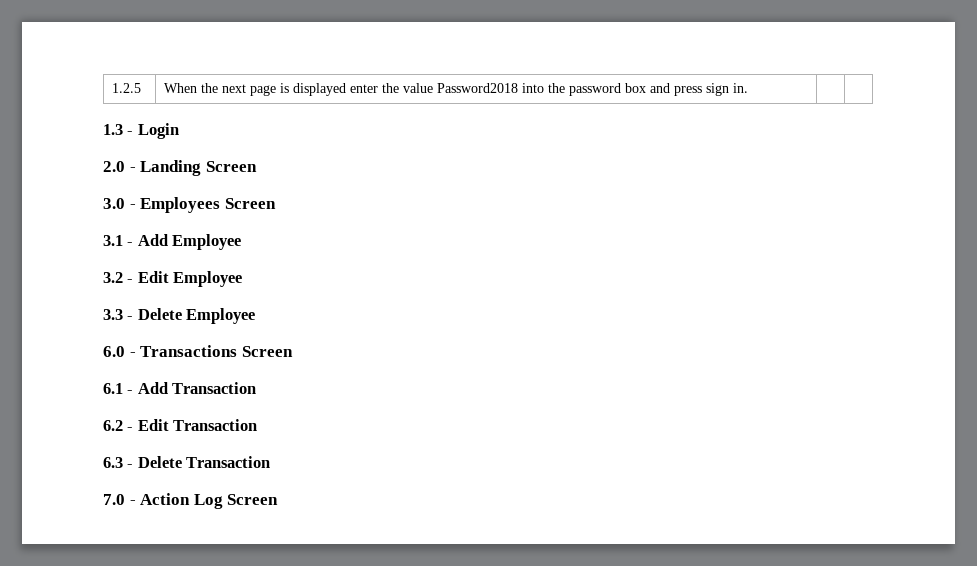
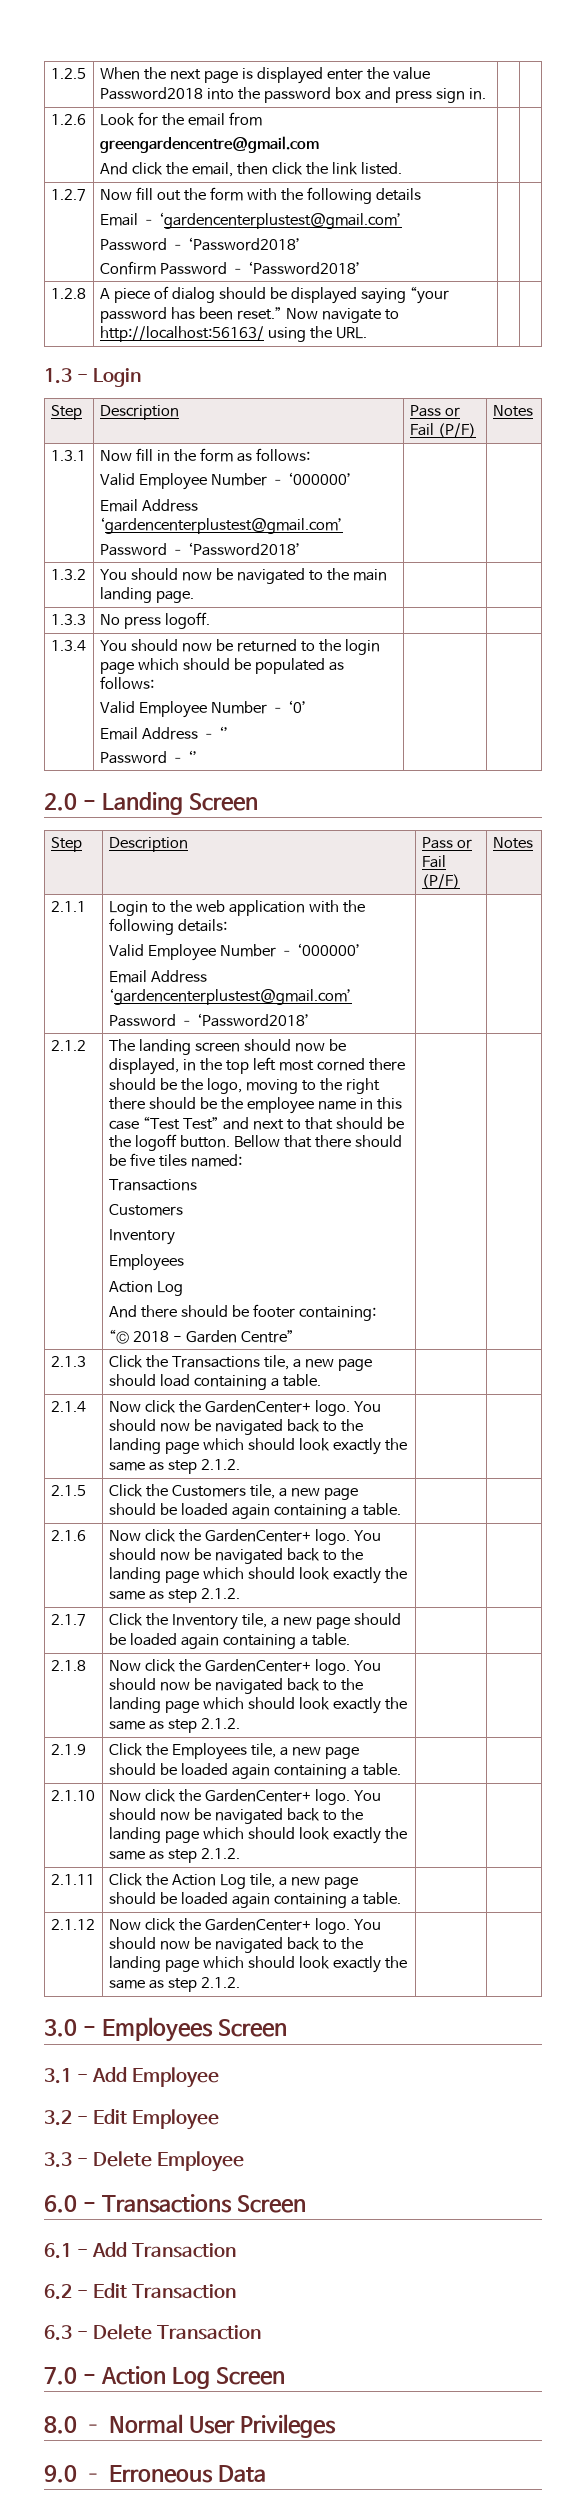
[103,123,179,139] [103,160,257,176] // 1.3 - Login // 2.0 - Landing Screen -> [50,114,86,125] [99,112,263,126] [99,136,319,153] [99,162,403,177] [50,189,86,201] [99,187,422,204] [99,212,402,229] [99,237,301,251] [99,261,362,275] [50,288,86,299] [99,286,450,304] [99,307,400,323] [99,326,368,342] [44,368,142,387] [50,405,82,420] [99,405,179,420] [409,405,460,417] [409,423,476,438] [492,405,533,417] [50,450,86,461] [99,448,311,462] [99,472,353,490] [99,499,198,512] [99,517,343,534] [99,542,301,556] [50,569,86,580] [99,568,388,584] [99,587,194,603] [50,614,86,625] [99,612,210,629] [50,640,86,651] [99,639,381,655] [99,658,345,674] [99,676,154,689] [99,700,308,718] [99,726,230,740] [99,750,198,764] [44,792,258,815] [50,837,82,852] [108,837,188,852] [421,837,472,849] [421,855,446,868] [421,874,460,889] [492,837,533,849] [50,901,86,912] [108,900,366,916] [108,918,227,935] [108,943,362,961] [108,970,207,983] [108,988,352,1005] [108,1013,310,1027] [50,1040,86,1051] [108,1039,347,1055] [108,1057,406,1075] [108,1078,381,1094] [108,1097,403,1114] [108,1116,405,1130] [108,1134,403,1151] [108,1153,243,1167] [108,1179,197,1191] [108,1204,183,1216] [108,1229,175,1245] [108,1254,184,1271] [108,1281,183,1296] [108,1304,377,1321] [108,1329,295,1344] [50,1356,86,1367] [108,1355,373,1371] [108,1374,322,1390] [50,1401,86,1412] [108,1400,382,1416] [108,1419,364,1435] [108,1438,408,1455] [108,1459,241,1474] [50,1485,86,1496] [108,1484,359,1500] [108,1503,402,1519] [50,1530,86,1541] [108,1529,382,1545] [108,1548,364,1564] [108,1567,408,1584] [108,1588,241,1603] [50,1614,86,1626] [108,1613,402,1630] [108,1633,351,1649] [50,1660,86,1671] [108,1659,382,1675] [108,1678,364,1694] [108,1697,408,1714] [108,1718,241,1733] [50,1744,86,1755] [108,1743,360,1760] [108,1763,402,1779] [50,1790,95,1801] [108,1789,382,1805] [108,1808,364,1824] [108,1827,408,1844] [108,1848,241,1863] [50,1874,95,1885] [108,1873,359,1889] [108,1892,402,1908] [50,1919,95,1930] [108,1918,382,1934] [108,1937,364,1953] [108,1956,408,1973] [108,1977,241,1992] // 1.2.6 | Look for the email from // greengardencentre@gmail.com // And click the email, then click the link listed. | | // 1.2.7 | Now fill out the form with the following details // Email – ‘gardencenterplustest@gmail.com’ // Password – ‘Password2018’ // Confirm Password – ‘Password2018’ | | // 1.2.8 | A piece of dialog should be displayed saying “your password has been reset.” Now navigate to http://localhost:56163/ using the URL. | | // 1.3 - Login // Step | Description | Pass or Fail (P/F) | Notes // 1.3.1 | Now fill in the form as follows: // Valid Employee Number – ‘000000’ // Email Address ‘gardencenterplustest@gmail.com’ // Password – ‘Password2018’ | | // 1.3.2 | You should now be navigated to the main landing page. | | // 1.3.3 | No press logoff. | | // 1.3.4 | You should now be returned to the login page which should be populated as follows: // Valid Employee Number – ‘0’ // Email Address – ‘’ // Password – ‘’ | | // 2.0 - Landing Screen // Step | Description | Pass or Fail (P/F) | Notes // 2.1.1 | Login to the web application with the following details: // Valid Employee Number – ‘000000’ // Email Address ‘gardencenterplustest@gmail.com’ // Password – ‘Password2018’ | | // 2.1.2 | The landing screen should now be displayed, in the top left most corned there should be the logo, moving to the right there should be the employee name in this case “Test Test” and next to that should be the logoff button. Bellow that there should be five tiles named: // Transactions // Customers // Inventory // Employees // Action Log // And there should be footer containing: // “© 2018 - Garden Centre” | | // 2.1.3 | Click the Transactions tile, a new page should load containing a table. | | // 2.1.4 | Now click the GardenCenter+ logo. You should now be navigated back to the landing page which should look exactly the same as step 2.1.2. | | // 2.1.5 | Click the Customers tile, a new page should be loaded again containing a table. | | // 2.1.6 | Now click the GardenCenter+ logo. You should now be navigated back to the landing page which should look exactly the same as step 2.1.2. | | // 2.1.7 | Click the Inventory tile, a new page should be loaded again containing a table. | | // 2.1.8 | Now click the GardenCenter+ logo. You should now be navigated back to the landing page which should look exactly the same as step 2.1.2. | | // 2.1.9 | Click the Employees tile, a new page should be loaded again containing a table. | | // 2.1.10 | Now click the GardenCenter+ logo. You should now be navigated back to the landing page which should look exactly the same as step 2.1.2. | | // 2.1.11 | Click the Action Log tile, a new page should be loaded again containing a table. | | // 2.1.12 | Now click the GardenCenter+ logo. You should now be navigated back to the landing page which should look exactly the same as step 2.1.2. | |
(279, 499) none -> [44,2414,336,2438] [44,2465,266,2483] // 8.0 – Normal User Privileges // 9.0 – Erroneous Data

